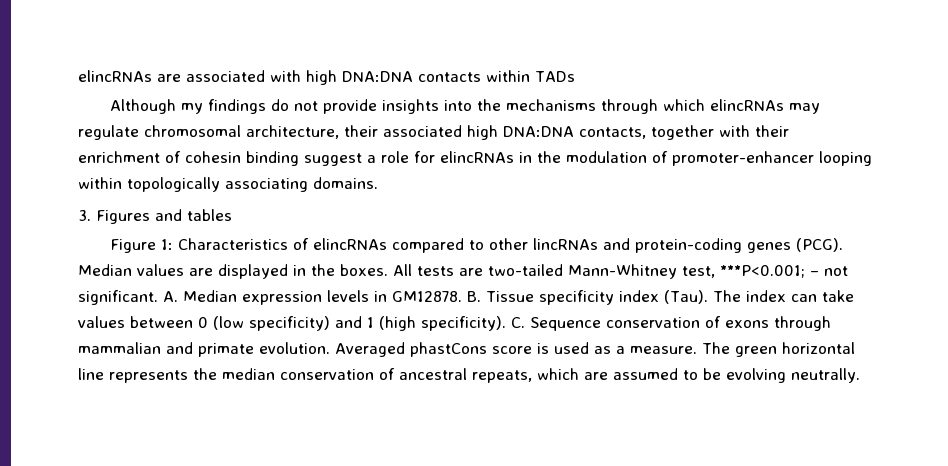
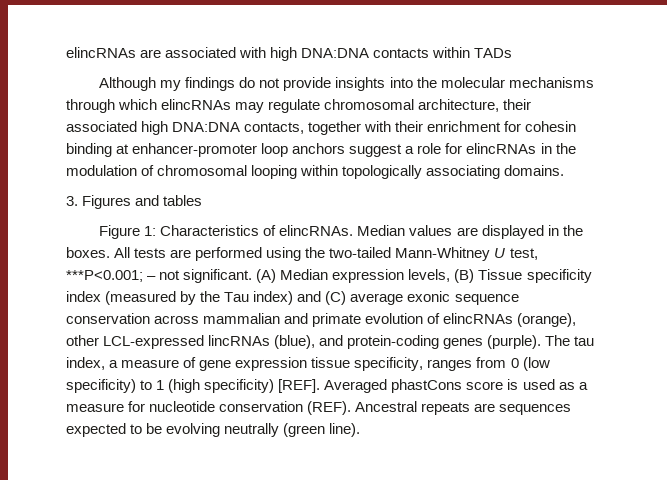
(501, 105) none -> [440,77,505,88] molecular
[165,151,181,163] of -> [504,121,522,132] for
(299, 158) none -> [116,143,346,157] at enhancer-promoter loop anchors
[672,151,814,166] promoter-enhancer -> [157,165,248,176] chromosomal
[312,238,843,253] elincRNAs compared to other lincRNAs and protein-coding genes (PCG). -> [279,225,354,236] elincRNAs.
(483, 272) none -> [195,247,326,261] performed using the
(677, 271) none -> [494,248,506,258] U
[163,291,178,302] A. -> [256,269,277,283] (A)
[327,290,854,305] [78,316,193,328] levels in GM12878. B. Tissue specificity index (Tau). The index can take values between -> [408,269,592,283] [66,291,519,305] [66,313,577,327] [66,335,595,349] [66,357,507,371] levels, (B) Tissue specificity index (measured by the Tau index) and (C) average exonic sequence conservation across mammalian and primate evolution of elincRNAs (orange), other LCL-expressed lincRNAs (blue), and protein-coding genes (purple). The tau index, a measure of gene expression tissue specificity, ranges from
[335,316,362,328] and -> [140,380,153,390] to
[421,316,831,331] [78,342,330,357] specificity). C. Sequence conservation of exons through mammalian and primate evolution. -> [204,379,321,393] specificity) [REF].
[630,342,855,357] [78,368,860,383] measure. The green horizontal line represents the median conservation of ancestral repeats, which are assumed to be evolving neutrally. -> [66,401,572,415] [66,423,361,437] measure for nucleotide conservation (REF). Ancestral repeats are sequences expected to be evolving neutrally (green line).

